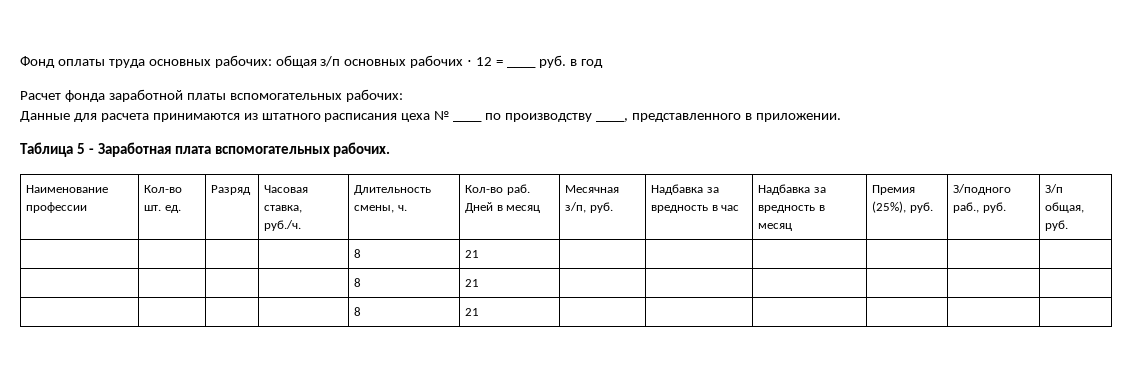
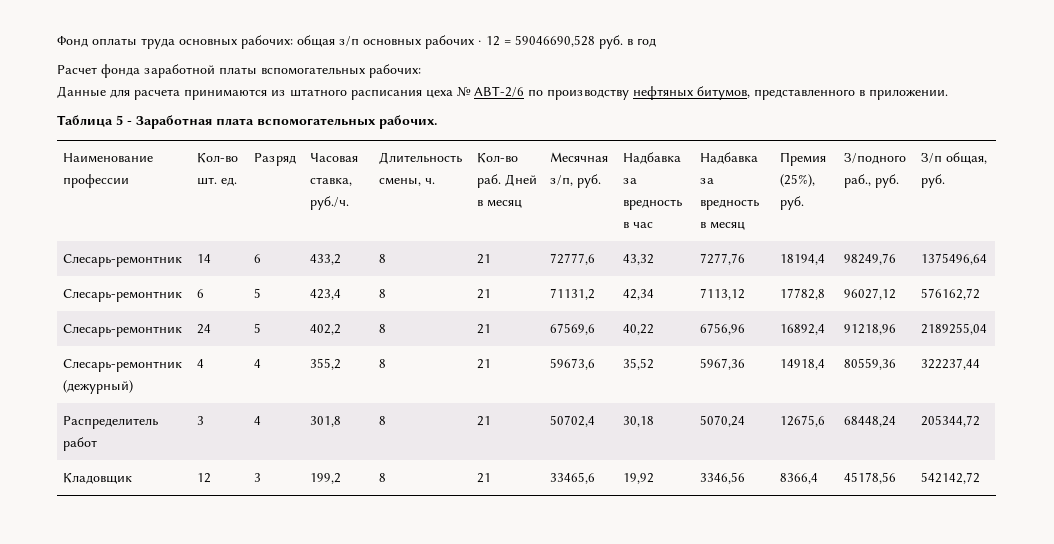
[506,66,536,68] ____ -> [515,35,595,47] 59046690,528
[453,120,483,122] ____ -> [474,86,524,97] АВТ-2/6
[595,118,628,122] ____, -> [633,86,750,100] нефтяных битумов,
[354,249,362,258] [465,250,480,258] [354,278,362,287] [465,279,480,287] [354,307,362,316] [465,308,480,316] | | | | 8 | 21 | | | | | | // | | | | 8 | 21 | | | | | | // | | | | 8 | 21 | | | | | | -> [63,254,183,267] [197,254,212,263] [254,254,262,263] [310,254,342,265] [379,254,387,263] [477,254,492,264] [550,253,596,265] [623,254,655,265] [700,253,746,265] [780,254,826,265] [844,253,897,265] [921,253,988,265] [63,289,183,302] [197,289,205,298] [254,288,262,298] [310,289,342,300] [379,289,387,298] [477,289,492,299] [550,288,596,300] [623,289,655,300] [700,288,746,300] [780,288,826,300] [844,288,897,300] [921,288,981,300] [63,324,183,337] [197,324,212,334] [254,323,262,333] [310,324,342,335] [379,324,387,333] [477,324,492,334] [550,323,596,335] [623,324,655,335] [700,323,746,335] [780,324,826,335] [844,324,897,335] [921,323,988,335] [63,359,183,372] [63,380,134,394] [197,359,205,368] [254,359,262,368] [310,358,342,370] [379,359,387,368] [477,359,492,369] [550,358,596,370] [623,358,655,370] [700,358,746,370] [780,359,826,370] [844,358,897,370] [921,358,981,370] [63,416,159,429] [63,437,98,451] [197,416,205,425] [254,416,262,425] [310,416,342,427] [379,416,387,425] [477,416,492,426] [550,415,596,427] [623,416,655,427] [700,415,746,427] [780,415,826,427] [844,416,897,427] [921,415,981,427] [63,473,133,484] [197,473,212,483] [254,473,262,482] [310,473,342,484] [379,473,387,482] [477,473,492,483] [550,472,596,484] [623,473,655,484] [700,472,746,484] [780,473,819,484] [844,472,897,484] [921,472,981,484] Слесарь-ремонтник | 14 | 6 | 433,2 | 8 | 21 | 72777,6 | 43,32 | 7277,76 | 18194,4 | 98249,76 | 1375496,64 // Слесарь-ремонтник | 6 | 5 | 423,4 | 8 | 21 | 71131,2 | 42,34 | 7113,12 | 17782,8 | 96027,12 | 576162,72 // Слесарь-ремонтник | 24 | 5 | 402,2 | 8 | 21 | 67569,6 | 40,22 | 6756,96 | 16892,4 | 91218,96 | 2189255,04 // Слесарь-ремонтник (дежурный) | 4 | 4 | 355,2 | 8 | 21 | 59673,6 | 35,52 | 5967,36 | 14918,4 | 80559,36 | 322237,44 // Распределитель работ | 3 | 4 | 301,8 | 8 | 21 | 50702,4 | 30,18 | 5070,24 | 12675,6 | 68448,24 | 205344,72 // Кладовщик | 12 | 3 | 199,2 | 8 | 21 | 33465,6 | 19,92 | 3346,56 | 8366,4 | 45178,56 | 542142,72

